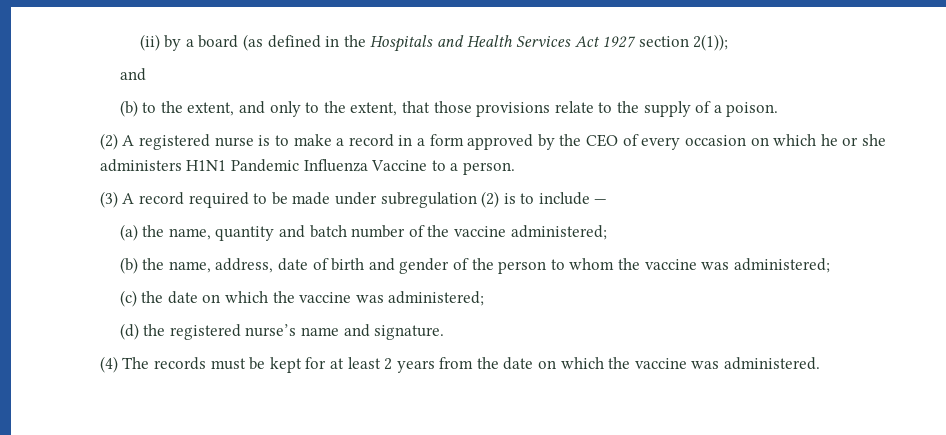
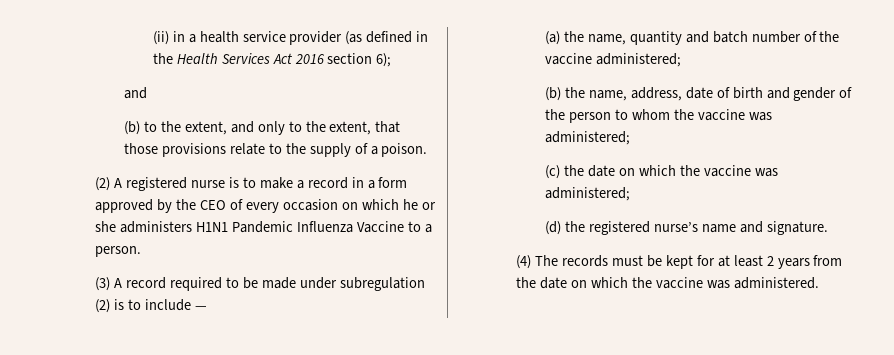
[164,35,239,51] by a board -> [172,31,343,45] in a health service provider
[370,35,464,52] Hospitals and -> (173, 58) none
[602,34,729,51] 1927 section 2(1)); -> [294,53,392,67] 2016 section 6);

